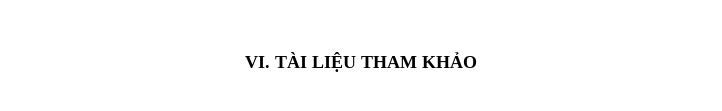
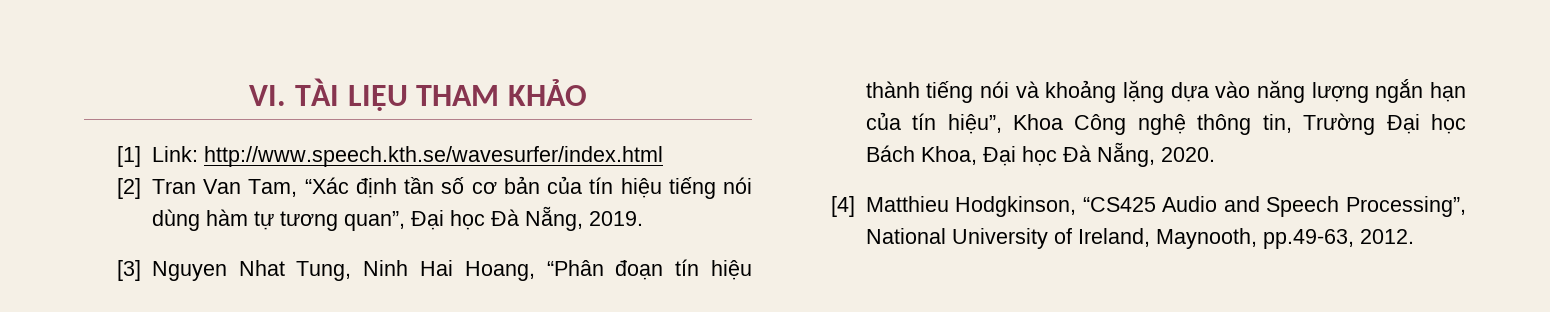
(477, 60) none -> [117,146,663,167] [117,176,753,199] [151,206,643,231] [117,259,753,281] [865,79,1466,103] [865,112,1466,135] [865,142,1215,167] [831,196,1466,217] [865,228,1414,249] // [1] Link: http://www.speech.kth.se/wavesurfer/index.html // [2] Tran Van Tam, “Xác định tần số cơ bản của tín hiệu tiếng nói dùng hàm tự tương quan”, Đại học Đà Nẵng, 2019. // [3] Nguyen Nhat Tung, Ninh Hai Hoang, “Phân đoạn tín hiệu thành tiếng nói và khoảng lặng dựa vào năng lượng ngắn hạn của tín hiệu”, Khoa Công nghệ thông tin, Trường Đại học Bách Khoa, Đại học Đà Nẵng, 2020. // [4] Matthieu Hodgkinson, “CS425 Audio and Speech Processing”, National University of Ireland, Maynooth, pp.49-63, 2012.

